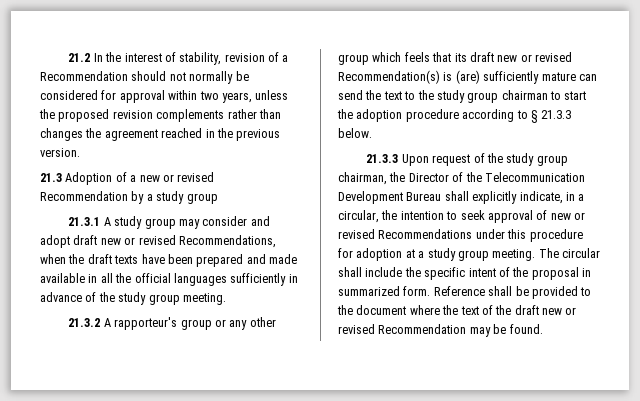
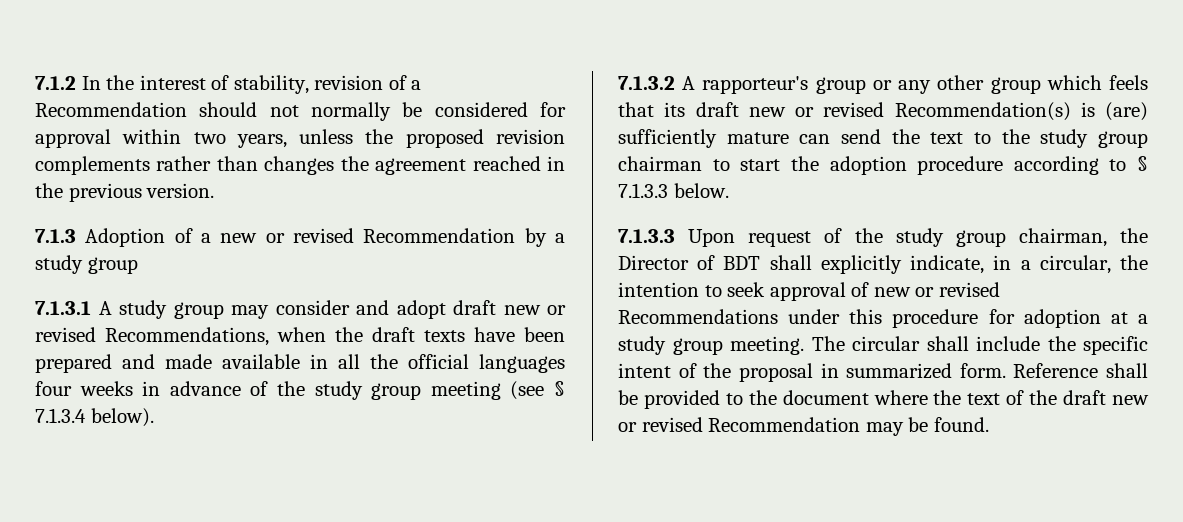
[68,53,91,62] 21.2 -> [35,76,76,90] 7.1.2
[40,173,62,182] 21.3 -> [35,229,76,243] 7.1.3
[68,217,101,226] 21.3.1 -> [35,301,91,315] 7.1.3.1
[230,273,287,286] sufficiently -> [35,381,133,396] four weeks
[182,293,226,305] [68,318,101,327] meeting. // 21.3.2 -> [430,381,566,400] [35,408,154,427] [618,76,675,90] meeting (see § 7.1.3.4 below). // 7.1.3.2
[541,110,572,119] 21.3.3 -> [618,183,668,198] 7.1.3.3
[366,154,399,163] 21.3.3 -> [618,229,675,243] 7.1.3.3
[465,172,585,182] [338,191,442,204] the Telecommunication Development Bureau -> [723,256,761,270] BDT

